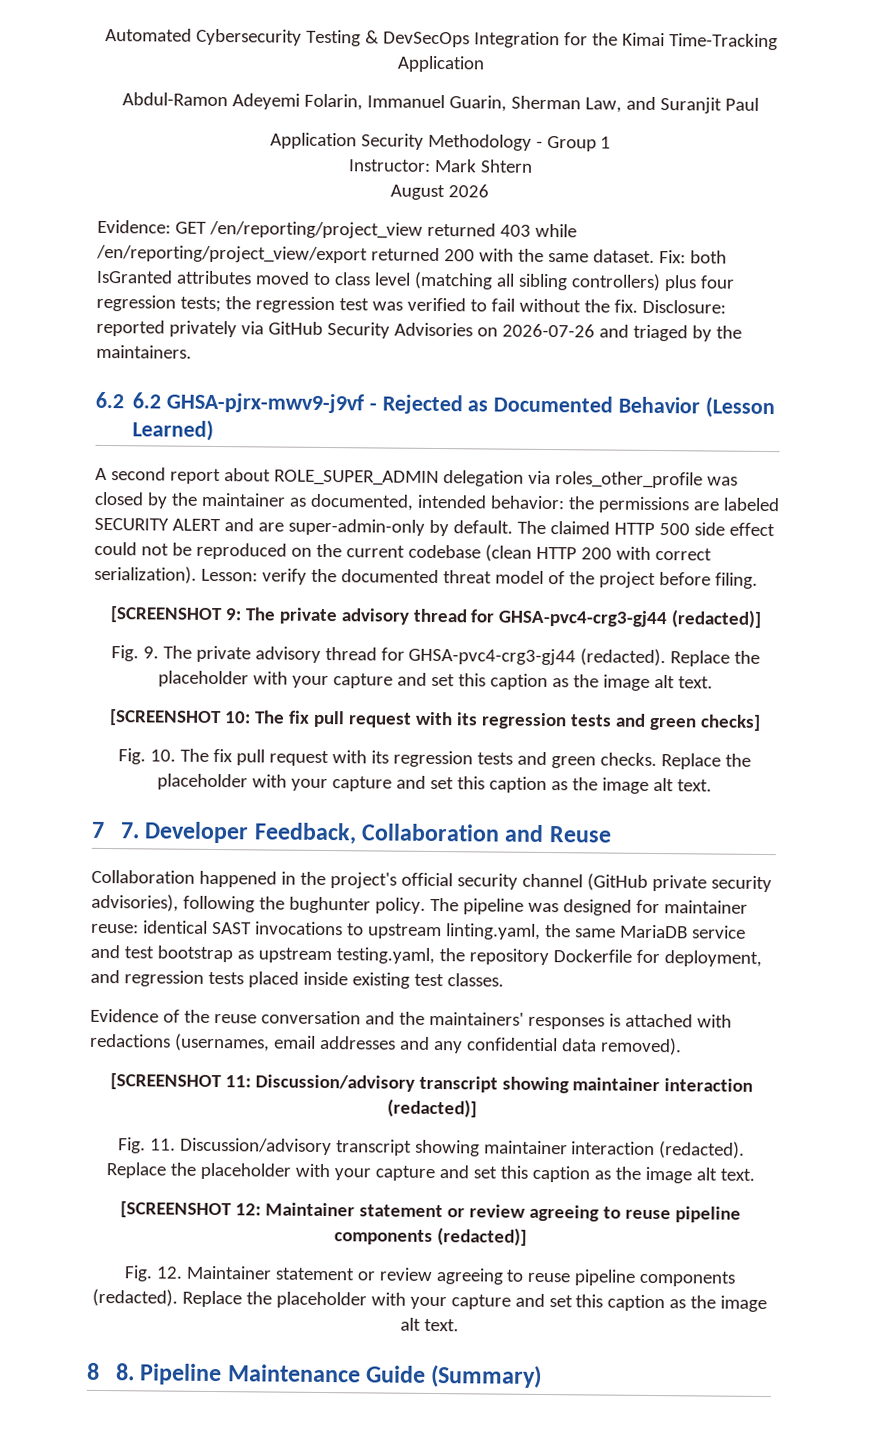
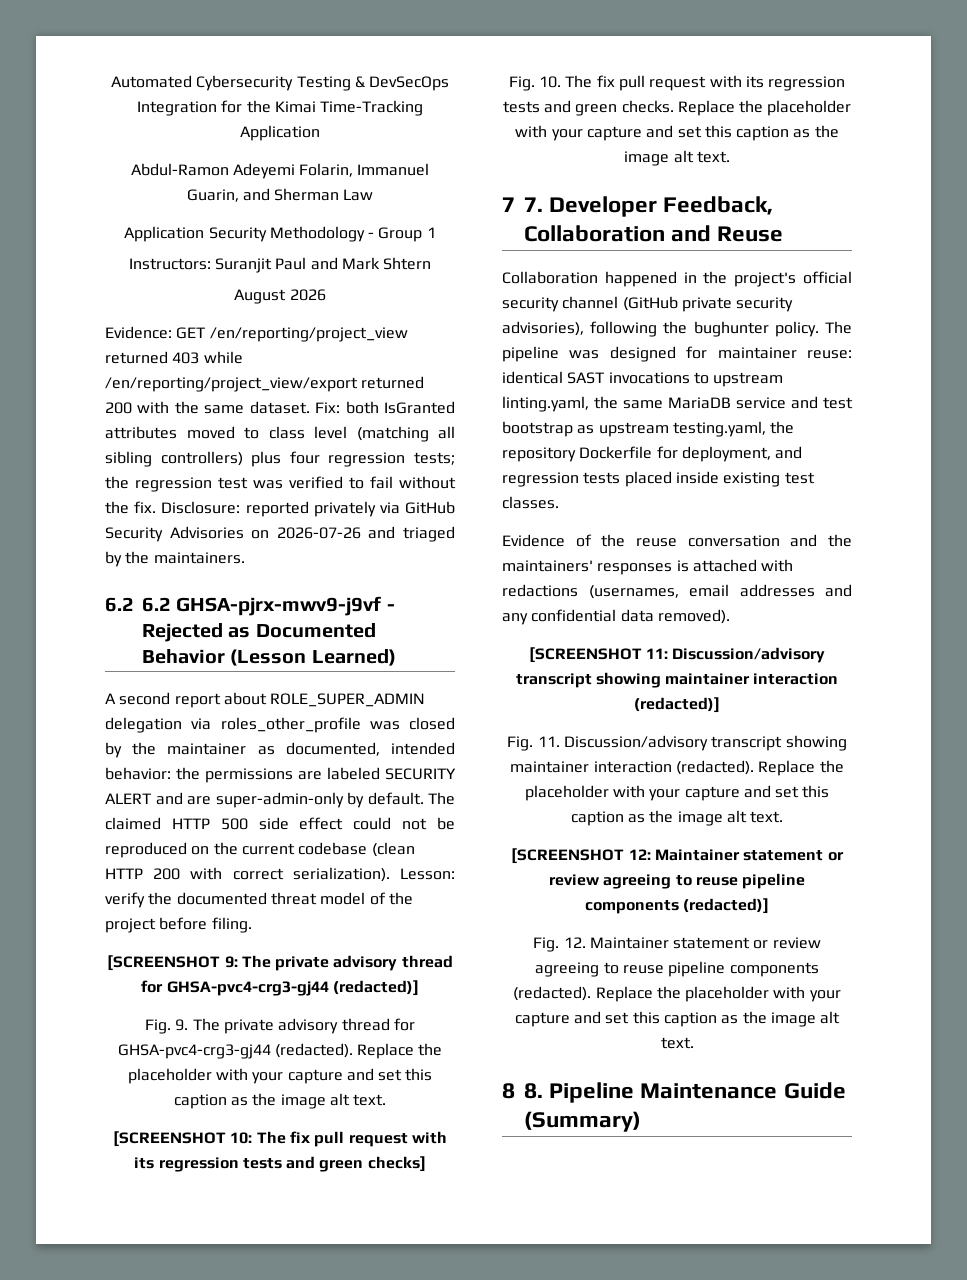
[510,95,759,114] Sherman Law, and Suranjit Paul -> [242,188,374,201] and Sherman Law
[347,159,431,172] Instructor: -> [128,257,338,273] Instructors: Suranjit Paul and

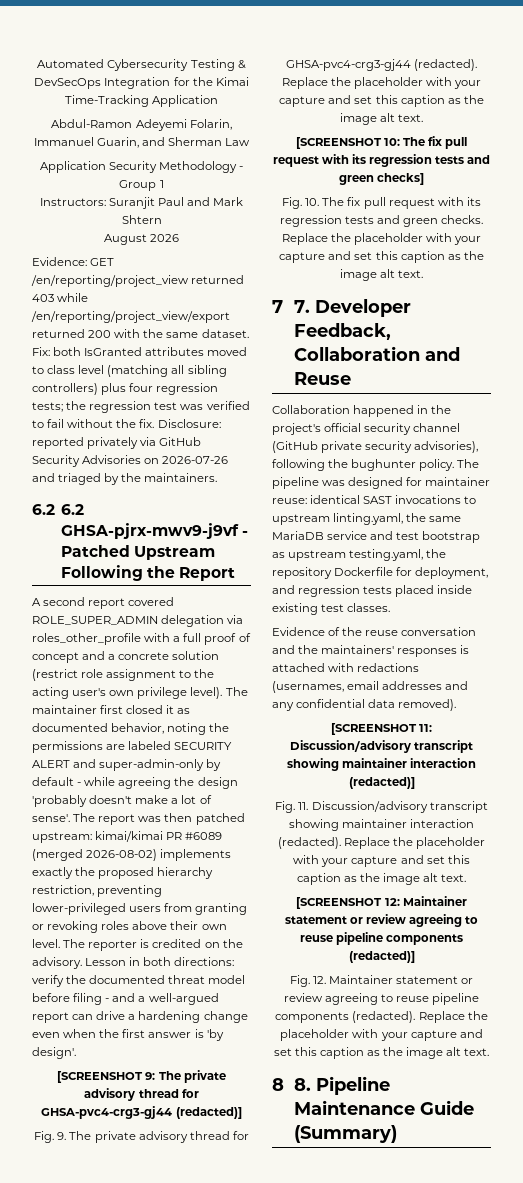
[142,623,376,642] [142,649,396,666] Rejected as Documented Behavior (Lesson Learned) -> [60,545,215,560] [60,565,236,581] Patched Upstream Following the Report
[223,692,267,705] about -> [128,597,175,606] covered
[369,717,455,730] [105,742,456,758] [105,767,171,780] was closed by the maintainer as documented, intended behavior: -> [144,633,251,645] [32,651,220,663] [32,669,215,681] [32,687,248,699] [32,705,191,714] [32,723,207,735] with a full proof of concept and a concrete solution (restrict role assignment to the acting user's own privilege level). The maintainer first closed it as documented behavior, noting
[187,796,211,805] are -> (97, 763) none
[367,792,455,805] [105,817,455,830] [105,842,415,858] [105,867,455,882] default. The claimed HTTP 500 side effect could not be reproduced on the current codebase (clean HTTP 200 with correct serialization). Lesson: -> [32,777,238,789] [32,795,212,807] [32,813,245,825] [32,831,223,843] [32,849,232,861] [32,867,214,879] [32,885,163,897] [32,903,248,915] [32,921,227,933] [32,939,243,951] [32,957,235,969] default - while agreeing the design 'probably doesn't make a lot of sense'. The report was then patched upstream: kimai/kimai PR #6089 (merged 2026-08-02) implements exactly the proposed hierarchy restriction, preventing lower-privileged users from granting or revoking roles above their own level. The reporter is credited on the advisory. Lesson in both directions:
[369,892,413,905] [105,917,252,933] of the project before filing. -> [32,993,219,1005] [32,1011,248,1023] [32,1029,224,1041] [32,1047,76,1059] before filing - and a well-argued report can drive a hardening change even when the first answer is 'by design'.

